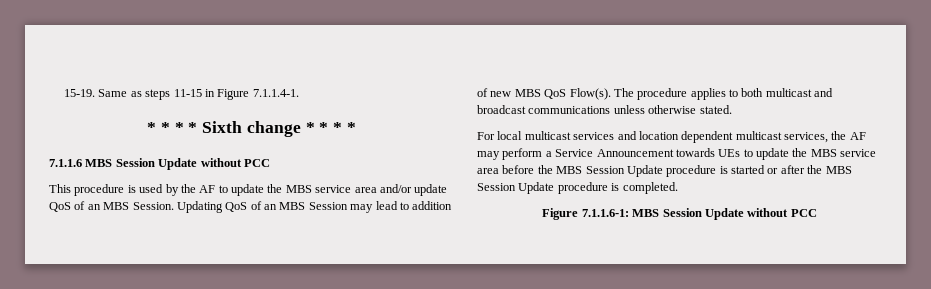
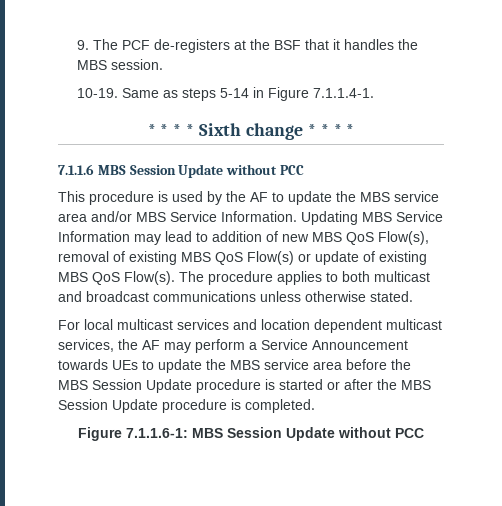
[64,89,96,97] 15-19. -> [77,39,419,53] [77,59,164,70] [77,88,119,98] 9. The PCF de-registers at the BSF that it handles the MBS session. // 10-19.
[173,89,202,97] 11-15 -> [220,88,250,98] 5-14
[414,184,448,196] [49,201,348,213] update QoS of an MBS Session. Updating QoS of an MBS Session -> [136,211,443,225] [58,231,130,242] MBS Service Information. Updating MBS Service Information
(567, 94) none -> [378,231,429,245] [58,251,427,265] [58,272,120,285] Flow(s), removal of existing MBS QoS Flow(s) or update of existing MBS QoS

